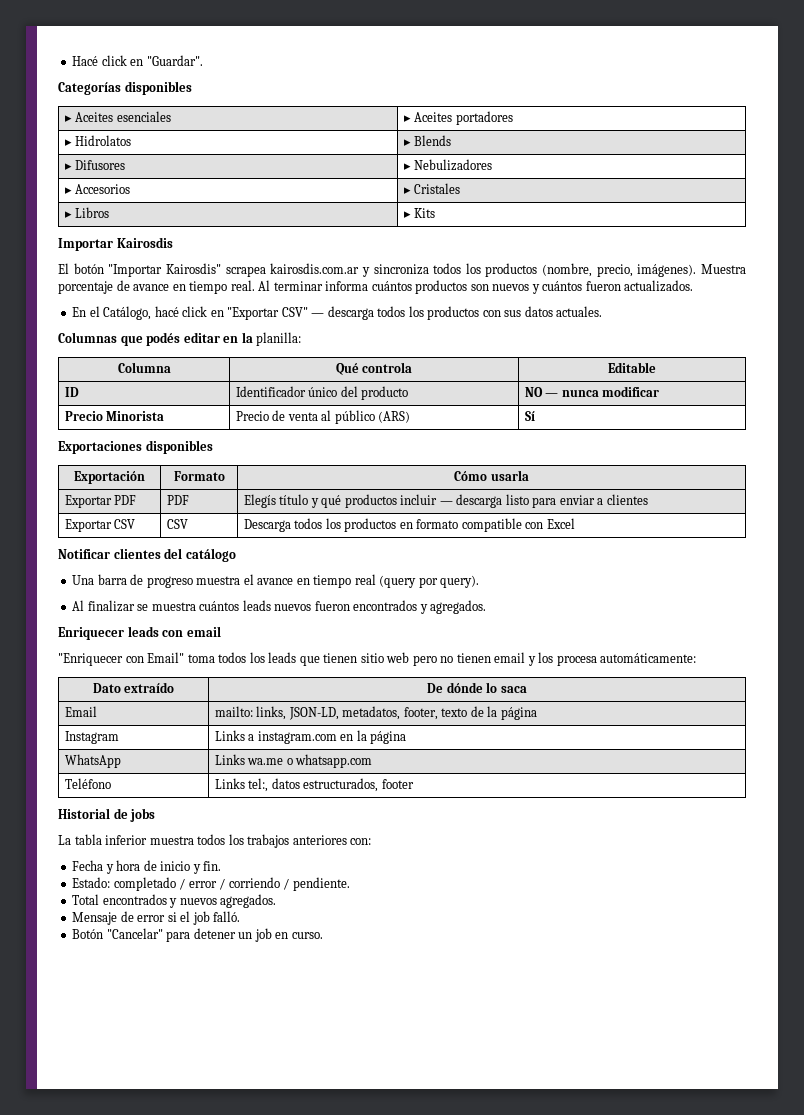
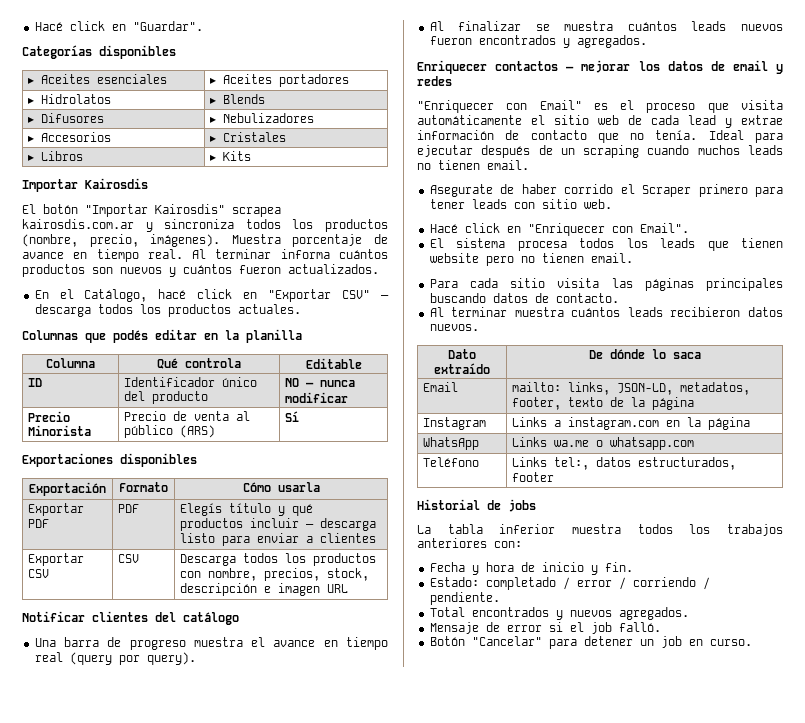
[482,306,553,317] con sus datos -> (231, 310) none
[256,332,302,346] planilla: -> [246,329,302,343] planilla
[399,518,575,532] en formato compatible con Excel -> [179,568,369,581] [179,583,348,596] con nombre, precios, stock, descripción e imagen URL
[127,626,221,637] leads con email -> [495,60,783,74] [417,76,452,86] contactos — mejorar los datos de email y redes
[187,654,215,663] toma -> [593,100,783,113] [417,115,783,128] [417,130,783,143] [417,145,783,158] [417,160,529,170] [429,184,783,197] [429,199,612,209] [429,223,689,236] [429,238,567,251] es el proceso que visita automáticamente el sitio web de cada lead y extrae información de contacto que no tenía. Ideal para ejecutar después de un scraping cuando muchos leads no tienen email. // Asegurate de haber corrido el Scraper primero para tener leads con sitio web. // Hacé click en "Enriquecer con Email". // El sistema procesa
[360,652,410,663] sitio web -> [429,253,479,263] website
[494,652,697,666] email y los procesa automáticamente: -> [590,253,633,263] [429,278,783,291] [429,293,619,303] [429,307,783,317] [429,324,479,331] email. // Para cada sitio visita las páginas principales buscando datos de contacto. // Al terminar muestra cuántos leads recibieron datos nuevos.

